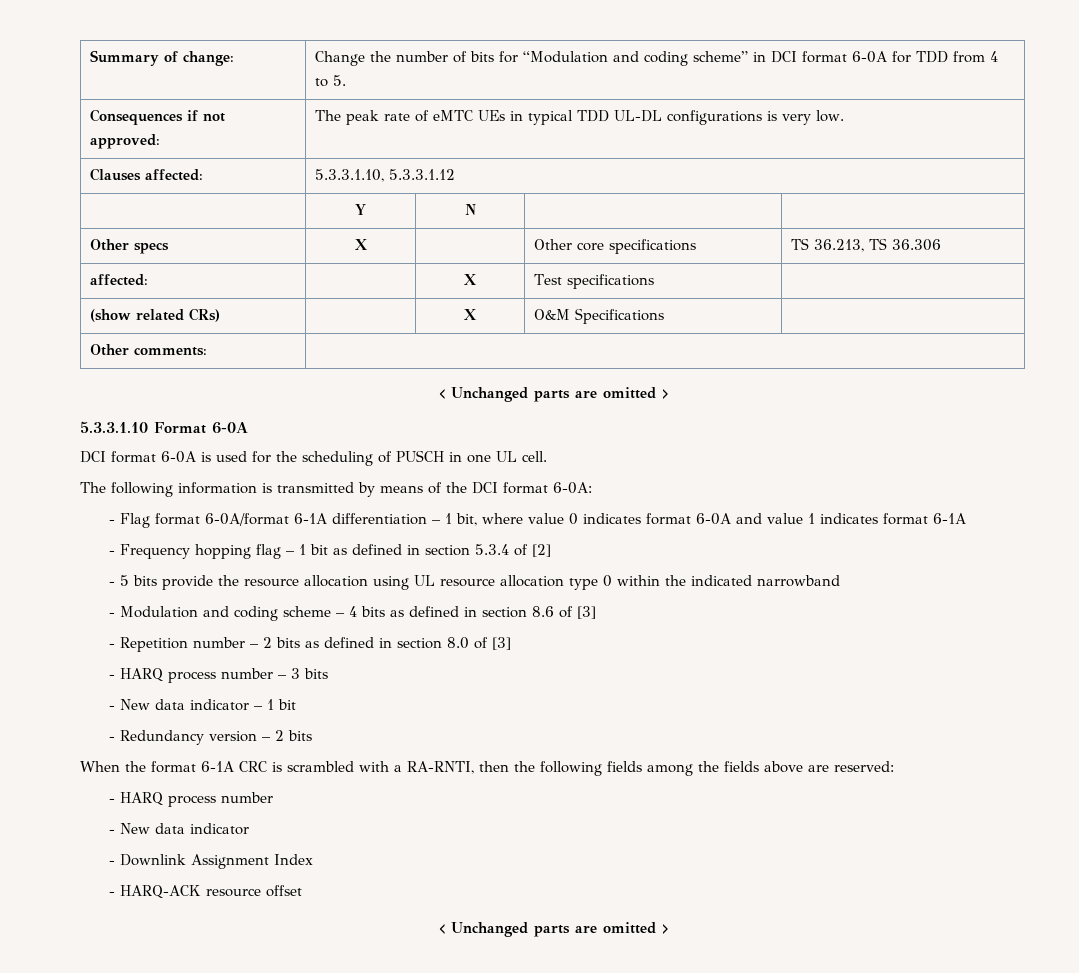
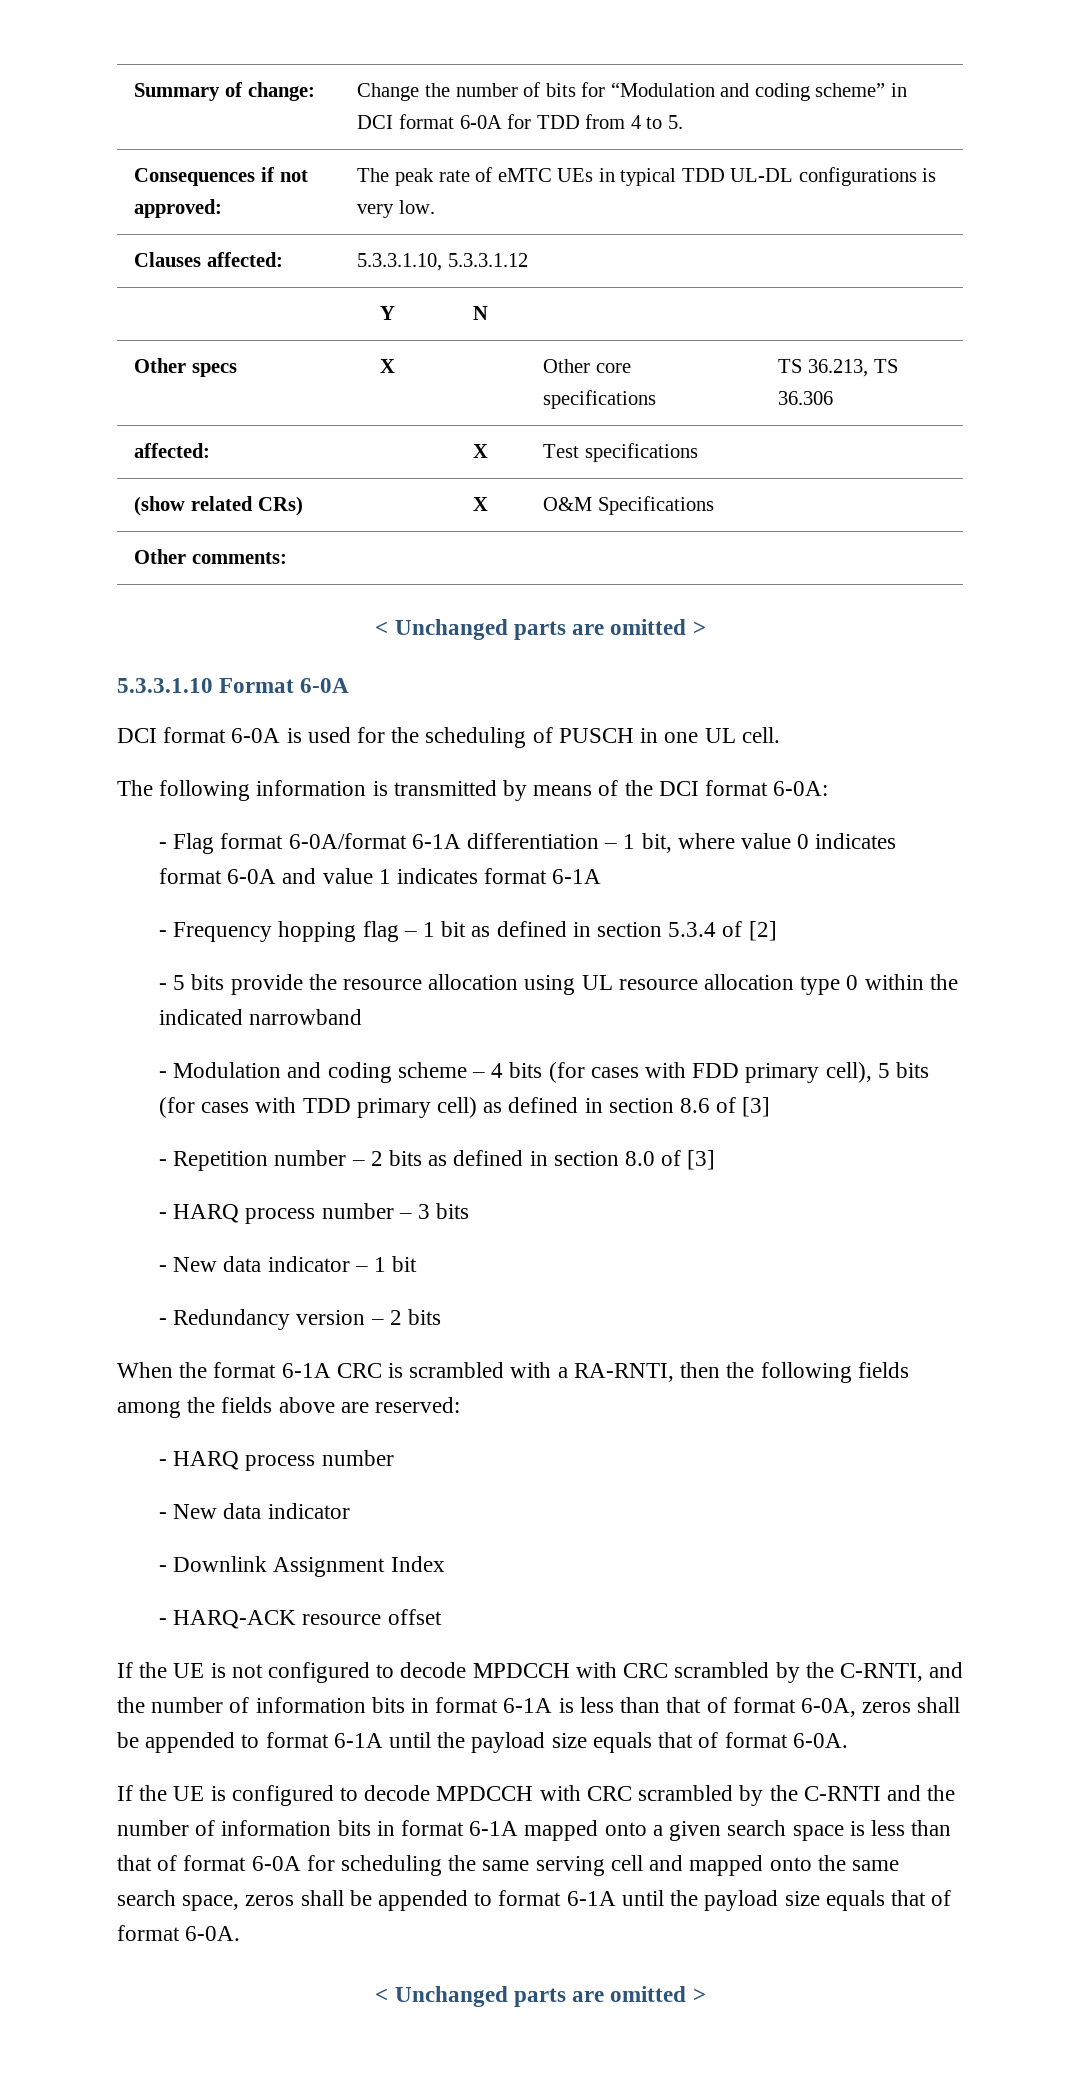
(385, 611) none -> [548,1062,930,1083] [158,1097,477,1118] (for cases with FDD primary cell), 5 bits (for cases with TDD primary cell)
(302, 891) none -> [117,1662,964,1683] [117,1697,961,1717] [117,1732,848,1753] [117,1785,956,1806] [117,1820,952,1841] [117,1855,899,1876] [117,1890,952,1911] [117,1925,241,1941] // If the UE is not configured to decode MPDCCH with CRC scrambled by the C-RNTI, and the number of information bits in format 6-1A is less than that of format 6-0A, zeros shall be appended to format 6-1A until the payload size equals that of format 6-0A. // If the UE is configured to decode MPDCCH with CRC scrambled by the C-RNTI and the number of information bits in format 6-1A mapped onto a given search space is less than that of format 6-0A for scheduling the same serving cell and mapped onto the same search space, zeros shall be appended to format 6-1A until the payload size equals that of format 6-0A.

